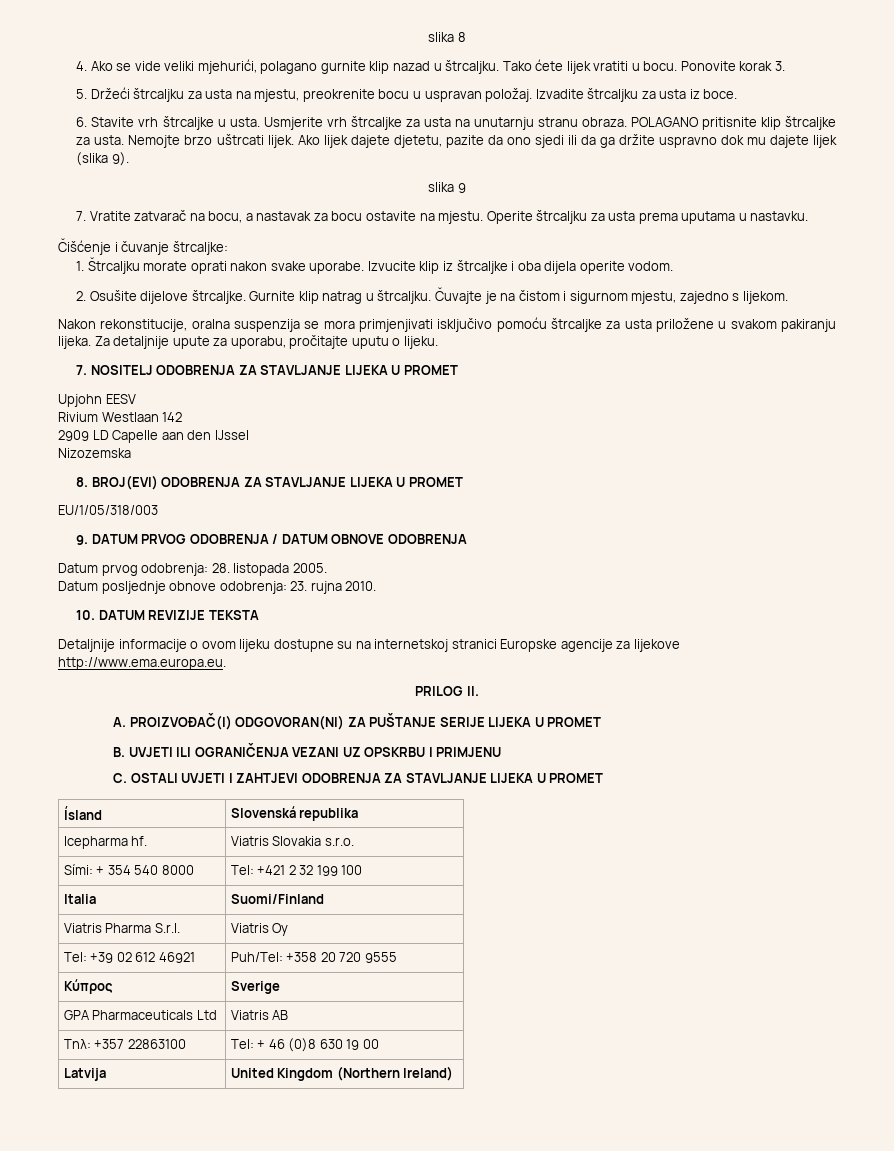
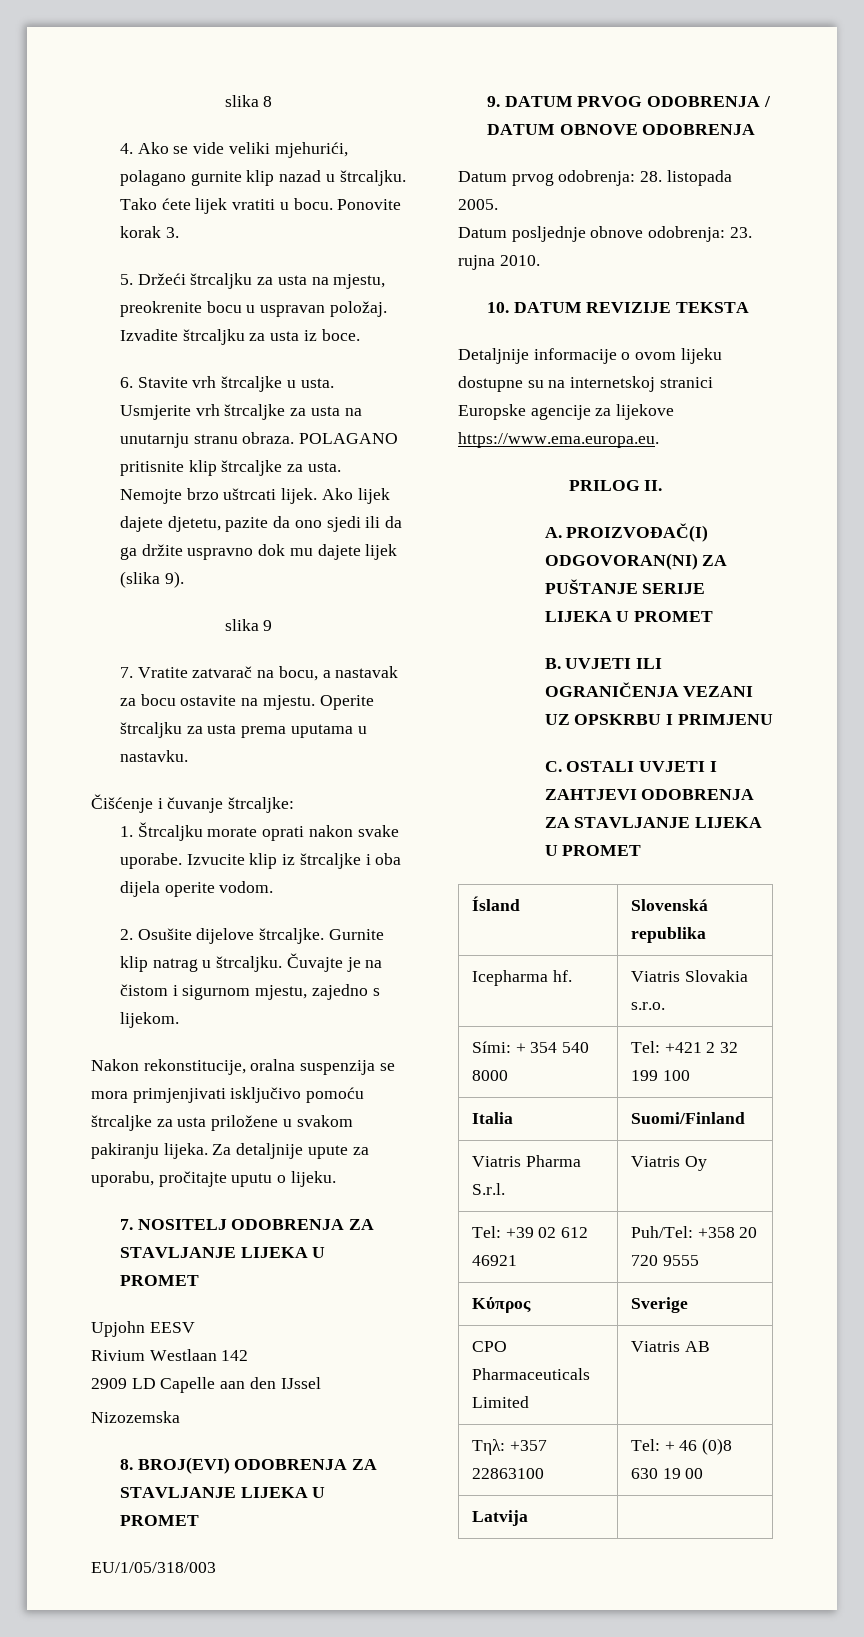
[58,657,226,670] http://www.ema.europa.eu. -> [458,432,659,448] https://www.ema.europa.eu.
[63,1010,217,1020] GPA Pharmaceuticals Ltd -> [471,1341,507,1352] [471,1368,590,1380] [471,1396,529,1408] CPO Pharmaceuticals Limited
[230,1066,454,1081] United Kingdom (Northern Ireland) -> (528, 1518) none

